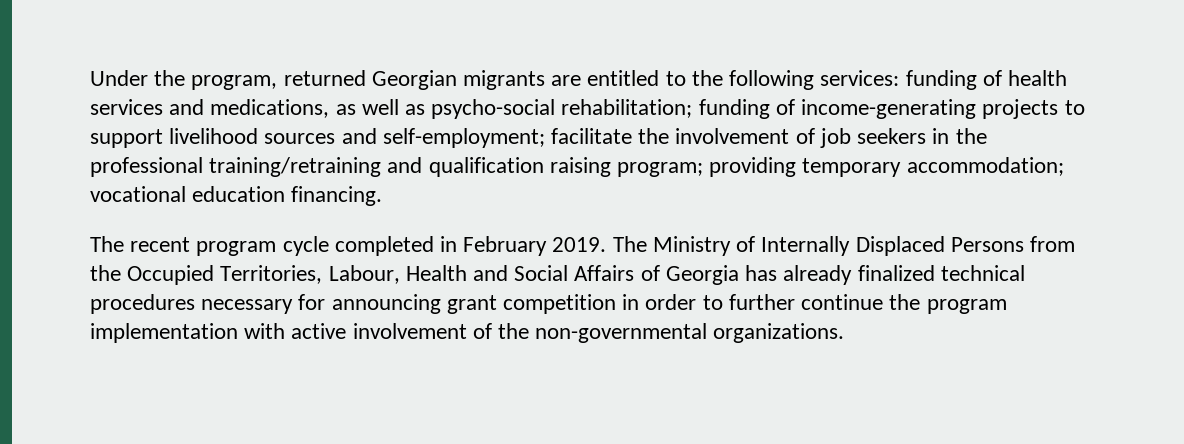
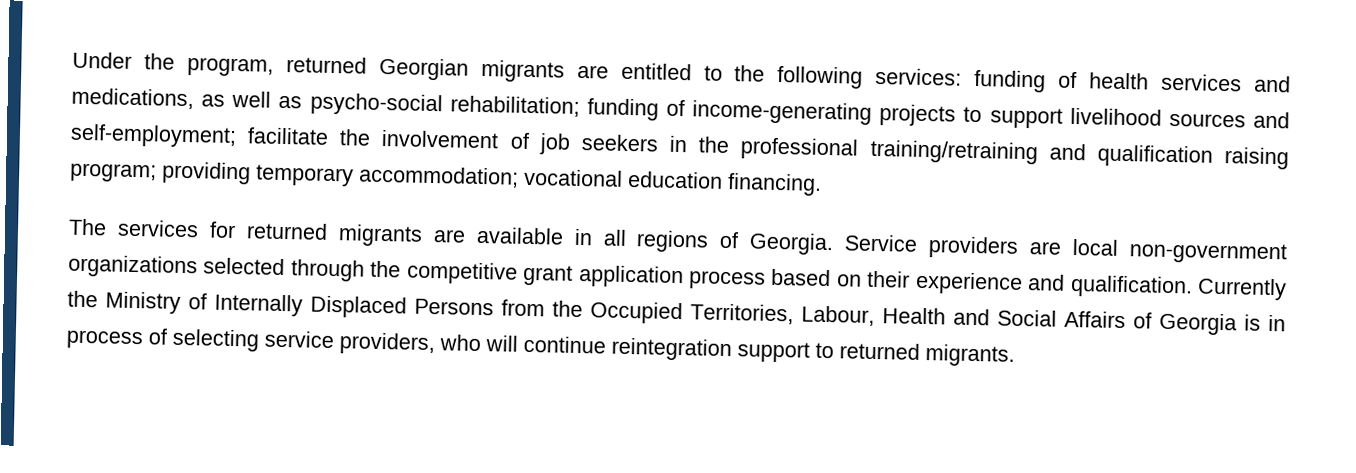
[130,236,647,256] recent program cycle completed in February 2019. The -> [116,219,1287,265] [68,254,1288,301] [67,290,98,308] services for returned migrants are available in all regions of Georgia. Service providers are local non-government organizations selected through the competitive grant application process based on their experience and qualification. Currently the
[745,265,1025,285] [90,294,1007,314] [90,323,845,343] has already finalized technical procedures necessary for announcing grant competition in order to further continue the program implementation with active involvement of the non-governmental organizations. -> [1244,314,1286,332] [66,328,1015,367] is in process of selecting service providers, who will continue reintegration support to returned migrants.

